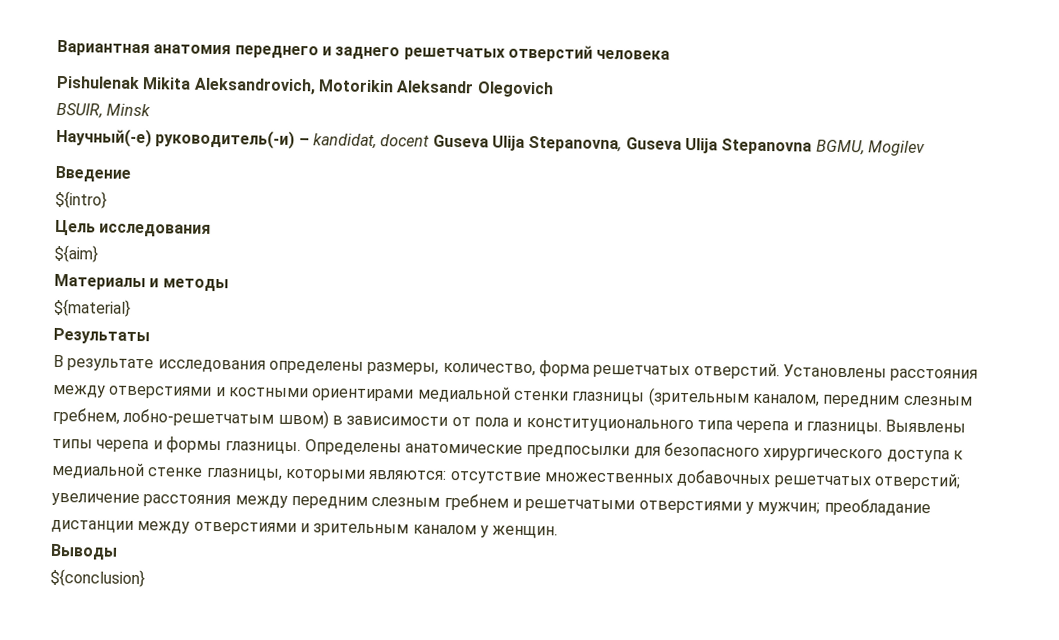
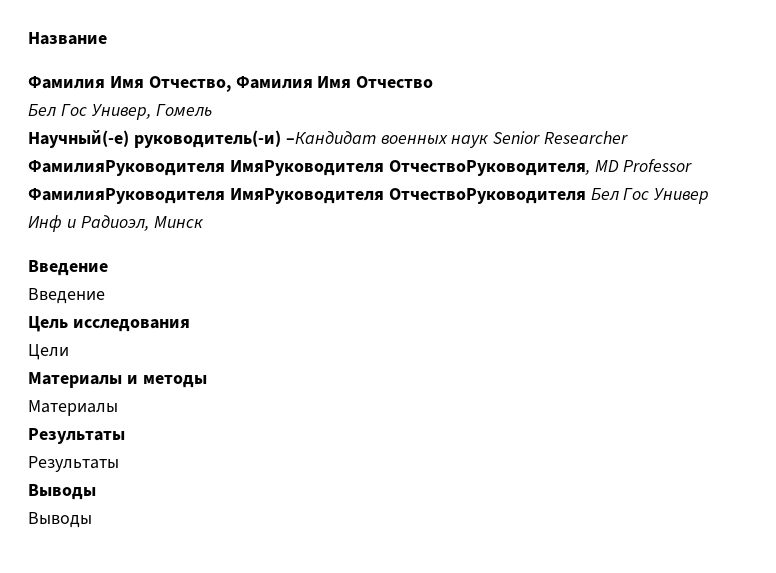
[57,39,671,62] [56,75,554,98] [56,102,152,119] [56,127,925,157] [55,165,131,183] [55,190,107,209] Вариантная анатомия переднего и заднего решетчатых отверстий человека // Pishulenak Mikita Aleksandrovich, Motorikin Aleksandr Olegovich // BSUIR, Minsk // Научный(-е) руководитель(-и) – kandidat, docent Guseva Ulija Stepanovna, Guseva Ulija Stepanovna BGMU, Mogilev // Введение // ${intro} -> [28,32,107,45] [28,76,434,92] [28,104,212,120] [28,130,629,148] [28,159,693,176] [28,188,710,204] [28,215,203,232] [28,260,108,276] [28,288,105,304] Название // Фамилия Имя Отчество, Фамилия Имя Отчество // Бел Гос Универ, Гомель // Научный(-е) руководитель(-и) –Кандидат военных наук Senior Researcher ФамилияРуководителя ИмяРуководителя ОтчествоРуководителя, MD Professor ФамилияРуководителя ИмяРуководителя ОтчествоРуководителя Бел Гос Универ Инф и Радиоэл, Минск // Введение // Введение
[54,244,98,263] ${aim} -> [28,344,69,360] Цели
[54,298,131,317] [53,327,150,345] [53,354,979,382] [52,384,973,408] [52,407,967,435] [52,436,963,463] [51,461,961,490] [51,492,931,517] [51,519,559,539] ${material} // Результаты // В результате исследования определены размеры, количество, форма решетчатых отверстий. Установлены расстояния между отверстиями и костными ориентирами медиальной стенки глазницы (зрительным каналом, передним слезным гребнем, лобно-решетчатым швом) в зависимости от пола и конституционального типа черепа и глазницы. Выявлены типы черепа и формы глазницы. Определены анатомические предпосылки для безопасного хирургического доступа к медиальной стенке глазницы, которыми являются: отсутствие множественных добавочных решетчатых отверстий; увеличение расстояния между передним слезным гребнем и решетчатыми отверстиями у мужчин; преобладание дистанции между отверстиями и зрительным каналом у женщин. -> [28,400,118,416] [28,428,125,444] [28,456,119,472] Материалы // Результаты // Результаты
[50,568,145,588] ${conclusion} -> [28,512,92,528] Выводы

